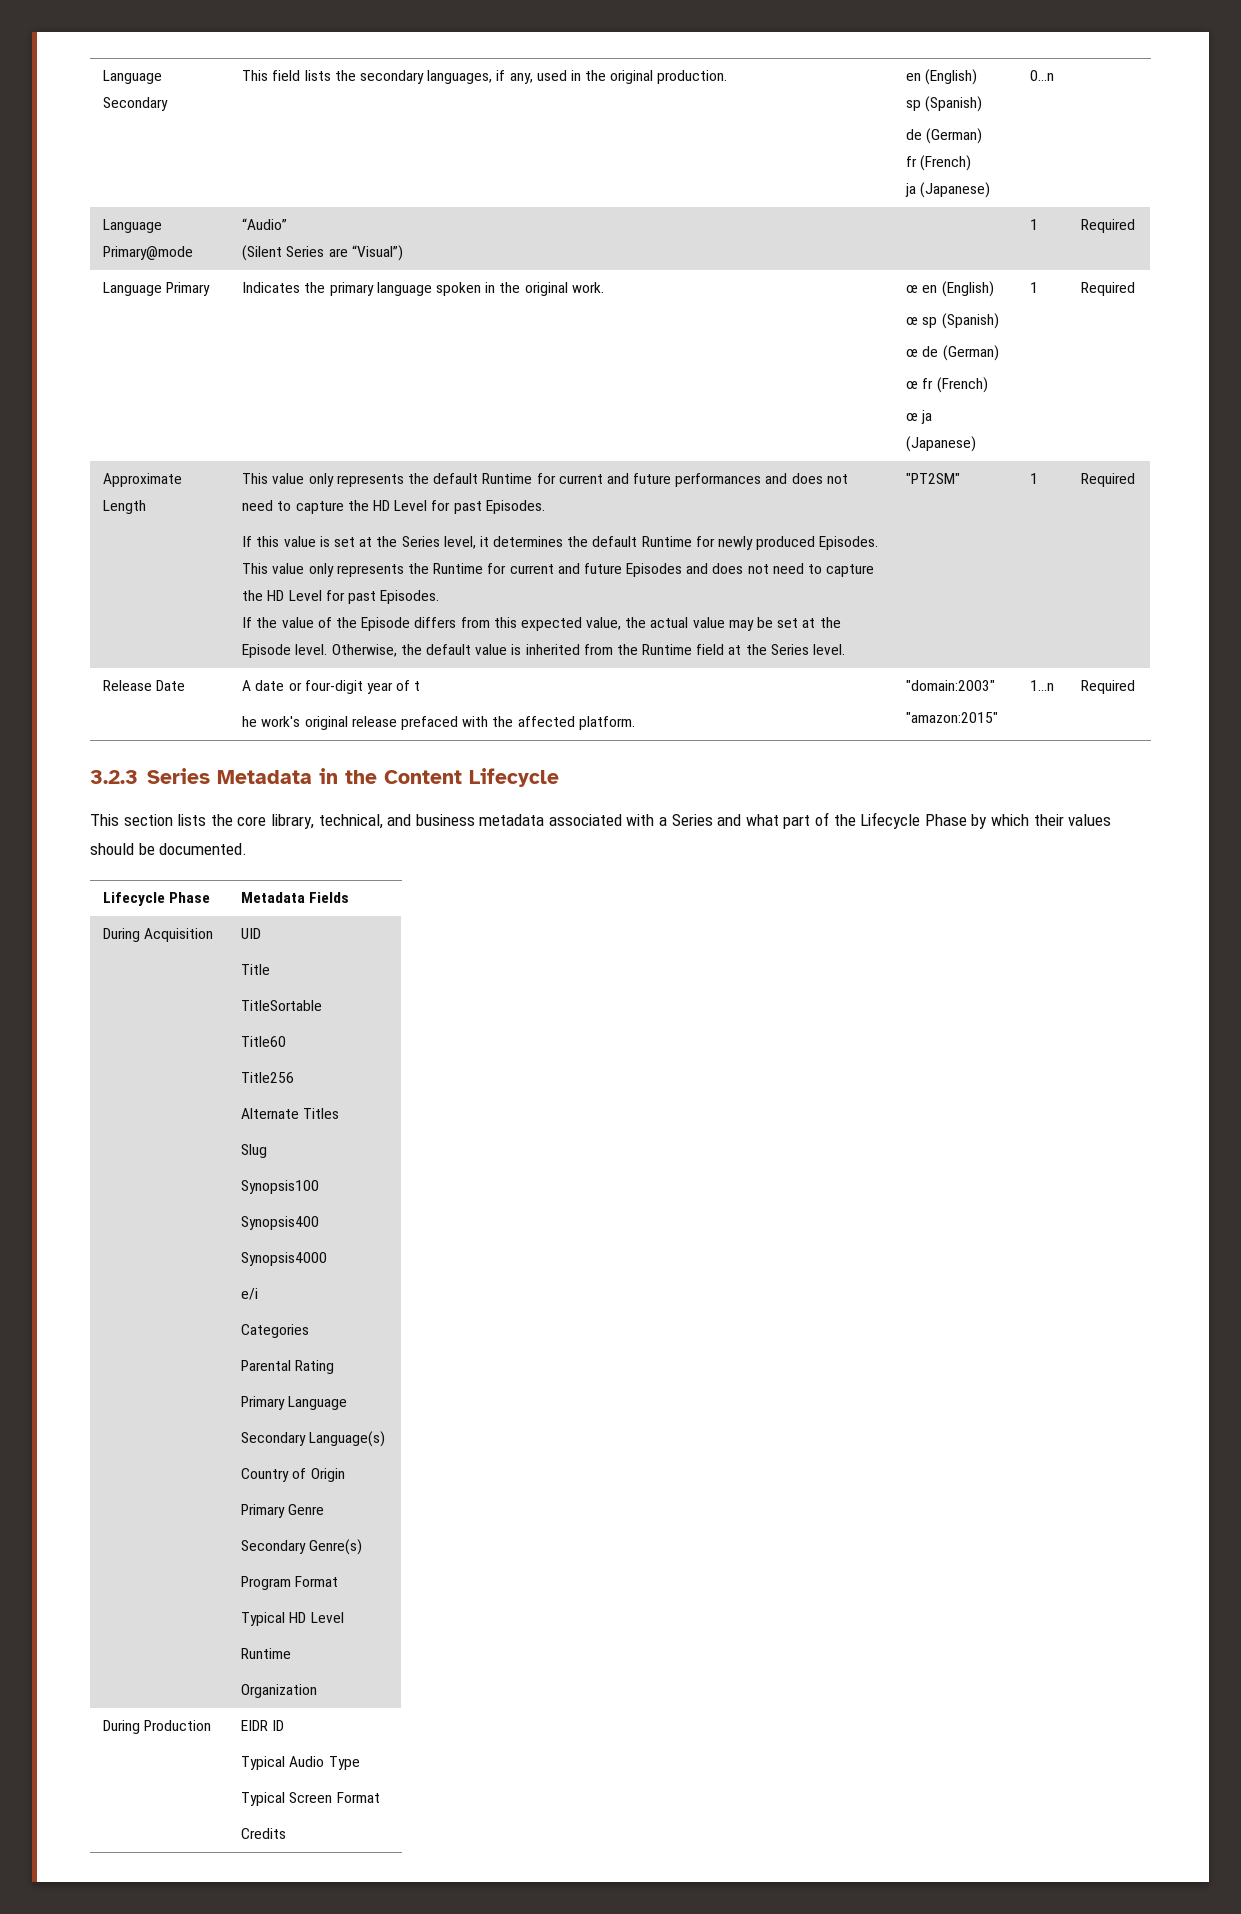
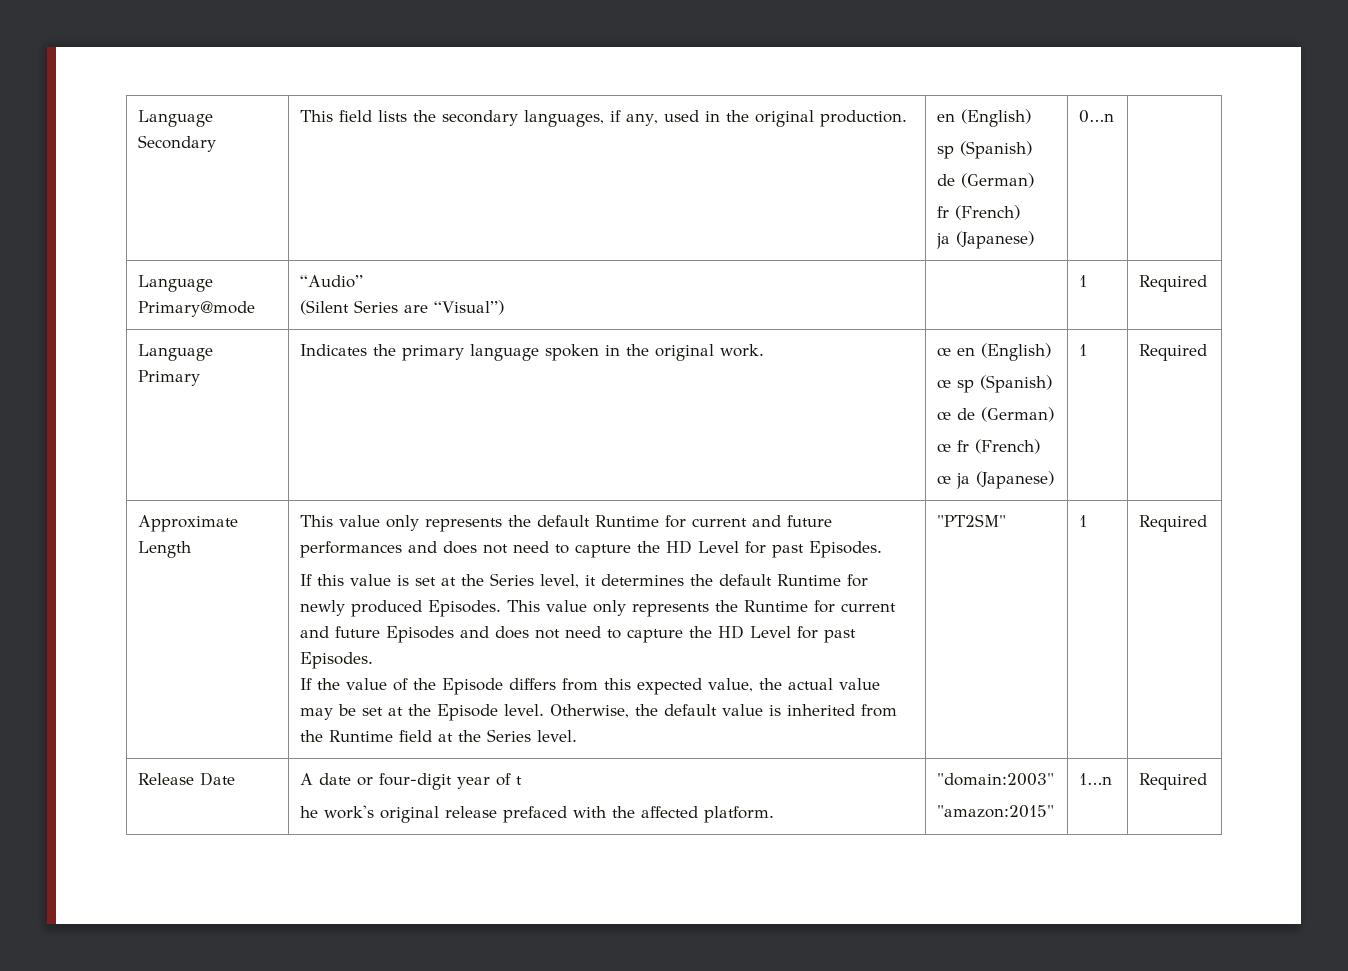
[90,768,559,787] [90,812,1112,829] [90,843,248,855] [103,892,211,906] [241,892,350,903] [103,928,214,942] [241,928,262,939] [241,964,271,975] [241,1000,323,1011] [241,1036,287,1047] [241,1072,295,1083] [241,1108,340,1119] [241,1144,268,1158] [241,1180,320,1194] [241,1216,320,1230] [241,1252,328,1266] [241,1288,259,1300] [241,1324,310,1338] [241,1360,335,1374] [241,1396,348,1410] [241,1431,386,1447] [241,1468,345,1482] [241,1504,325,1518] [241,1539,363,1555] [241,1576,339,1590] [241,1612,344,1626] [241,1648,292,1659] [241,1684,318,1698] [103,1720,212,1734] [241,1720,285,1731] [241,1756,360,1770] [241,1792,380,1806] [241,1828,287,1839] // 3.2.3 Series Metadata in the Content Lifecycle // This section lists the core library, technical, and business metadata associated with a Series and what part of the Lifecycle Phase by which their values should be documented. // Lifecycle Phase | Metadata Fields // During Acquisition | UID // Title // TitleSortable // Title60 // Title256 // Alternate Titles // Slug // Synopsis100 // Synopsis400 // Synopsis4000 // e/i // Categories // Parental Rating // Primary Language // Secondary Language(s) // Country of Origin // Primary Genre // Secondary Genre(s) // Program Format // Typical HD Level // Runtime // Organization // During Production | EIDR ID // Typical Audio Type // Typical Screen Format // Credits -> (1208, 781) none

